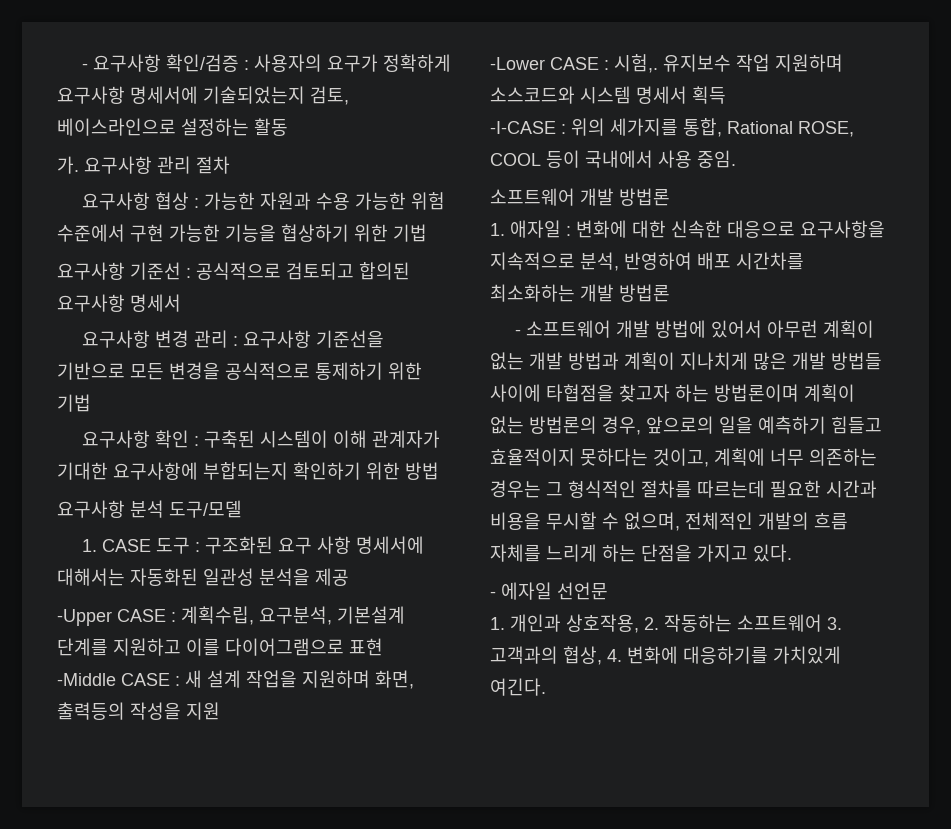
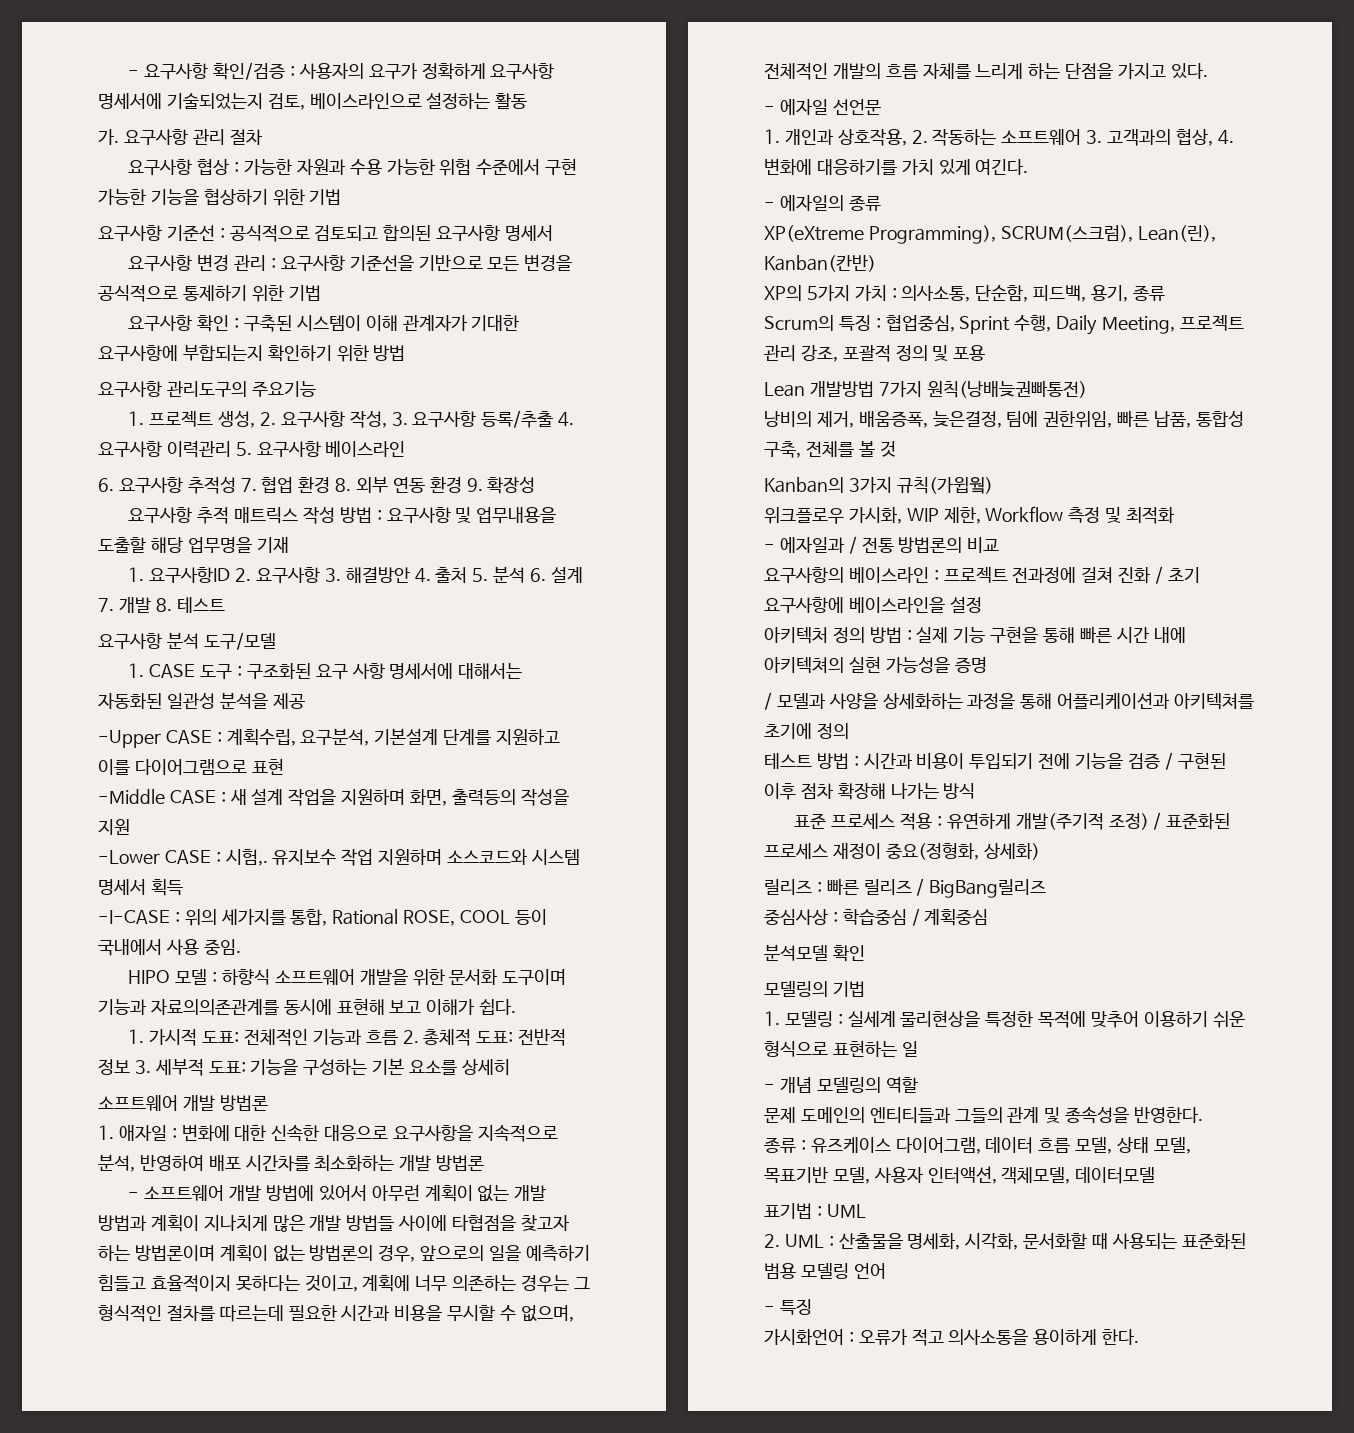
(439, 471) none -> [98,381,316,397] [128,410,575,428] [98,441,406,458] [98,476,536,494] [128,506,557,524] [98,536,289,553] [128,566,583,583] [98,597,225,613] // 요구사항 관리도구의 주요기능 // 1. 프로젝트 생성, 2. 요구사항 작성, 3. 요구사항 등록/추출 4. 요구사항 이력관리 5. 요구사항 베이스라인 // 6. 요구사항 추적성 7. 협업 환경 8. 외부 연동 환경 9. 확장성 // 요구사항 추적 매트릭스 작성 방법 : 요구사항 및 업무내용을 도출할 해당 업무명을 기재 // 1. 요구사항ID 2. 요구사항 3. 해결방안 4. 출처 5. 분석 6. 설계 7. 개발 8. 테스트
(736, 159) none -> [128,968,567,986] [98,998,517,1015] [128,1029,567,1046] [98,1058,510,1076] // HIPO 모델 : 하향식 소프트웨어 개발을 위한 문서화 도구이며 기능과 자료의의존관계를 동시에 표현해 보고 이해가 쉽다. // 1. 가시적 도표: 전체적인 기능과 흐름 2. 총체적 도표: 전반적 정보 3. 세부적 도표: 기능을 구성하는 기본 요소를 상세히
[773,646,841,664] 가치있게 -> [901,159,971,175] 가치 있게
(546, 687) none -> [764,195,881,211] [764,225,1216,244] [764,254,876,272] [764,284,1165,302] [764,314,1244,335] [764,345,986,362] [764,380,1087,398] [764,410,1244,428] [764,441,896,458] [764,476,993,494] [764,506,1176,524] [764,536,1000,554] [764,566,1200,584] [764,596,982,613] [764,626,1186,644] [764,656,987,674] [764,692,1255,710] [764,723,849,739] [764,752,1226,770] [764,782,976,800] [794,812,1231,830] [764,842,1040,860] [764,878,1047,898] [764,908,989,926] [764,944,865,962] [764,981,865,997] [764,1010,1245,1028] [764,1040,918,1057] [764,1077,918,1093] [764,1106,1204,1124] [764,1136,1191,1154] [764,1166,1156,1184] [764,1203,866,1219] [764,1232,1246,1250] [764,1263,886,1279] [764,1299,812,1315] [764,1328,1140,1346] // - 에자일의 종류 // XP(eXtreme Programming), SCRUM(스크럼), Lean(린), Kanban(칸반) // XP의 5가지 가치 : 의사소통, 단순함, 피드백, 용기, 종류 // Scrum의 특징 : 협업중심, Sprint 수행, Daily Meeting, 프로젝트 관리 강조, 포괄적 정의 및 포용 // Lean 개발방법 7가지 원칙(낭배늦권빠통전) // 낭비의 제거, 배움증폭, 늦은결정, 팀에 권한위임, 빠른 납품, 통합성 구축, 전체를 볼 것 // Kanban의 3가지 규칙(가윕웤) // 위크플로우 가시화, WIP 제한, Workflow 측정 및 최적화 // - 에자일과 / 전통 방법론의 비교 // 요구사항의 베이스라인 : 프로젝트 전과정에 걸쳐 진화 / 초기 요구사항에 베이스라인을 설정 // 아키텍처 정의 방법 : 실제 기능 구현을 통해 빠른 시간 내에 아키텍쳐의 실현 가능성을 증명 // / 모델과 사양을 상세화하는 과정을 통해 어플리케이션과 아키텍쳐를 초기에 정의 // 테스트 방법 : 시간과 비용이 투입되기 전에 기능을 검증 / 구현된 이후 점차 확장해 나가는 방식 // 표준 프로세스 적용 : 유연하게 개발(주기적 조정) / 표준화된 프로세스 재정이 중요(정형화, 상세화) // 릴리즈 : 빠른 릴리즈 / BigBang릴리즈 // 중심사상 : 학습중심 / 계획중심 // 분석모델 확인 // 모델링의 기법 // 1. 모델링 : 실세계 물리현상을 특정한 목적에 맞추어 이용하기 쉬운 형식으로 표현하는 일 // - 개념 모델링의 역할 // 문제 도메인의 엔티티들과 그들의 관계 및 종속성을 반영한다. // 종류 : 유즈케이스 다이어그램, 데이터 흐름 모델, 상태 모델, 목표기반 모델, 사용자 인터액션, 객체모델, 데이터모델 // 표기법 : UML // 2. UML : 산출물을 명세화, 시각화, 문서화할 때 사용되는 표준화된 범용 모델링 언어 // - 특징 // 가시화언어 : 오류가 적고 의사소통을 용이하게 한다.

